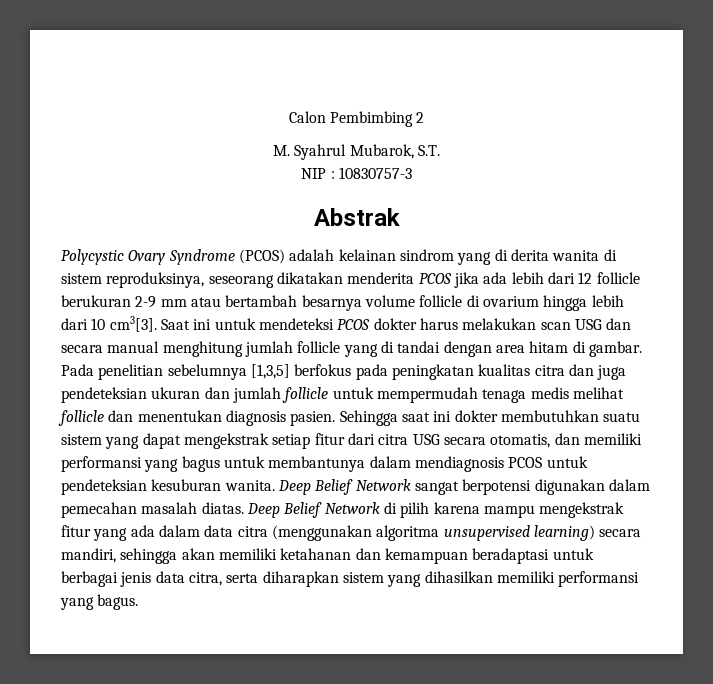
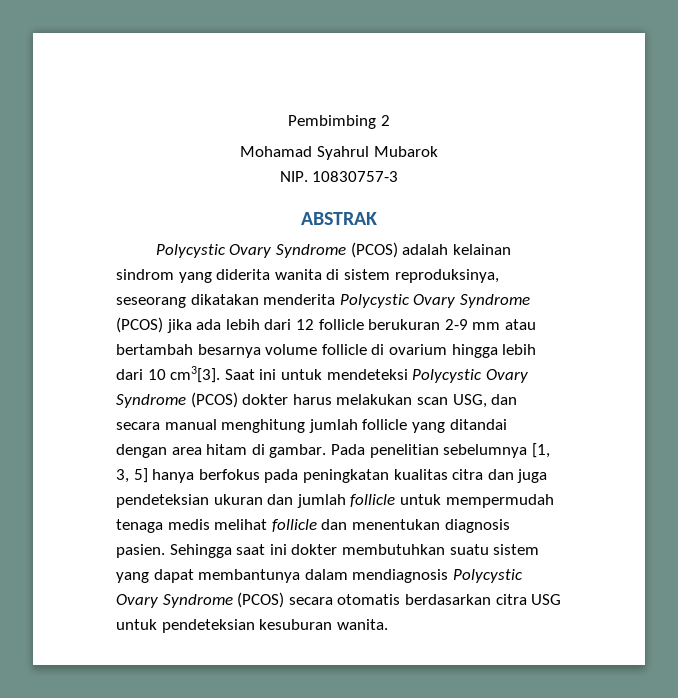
[288,111,326,123] Calon -> (288, 122) none
[273,144,440,160] [301,168,335,179] M. Syahrul Mubarok, S.T. // NIP : -> [240,146,438,160] [279,171,308,182] Mohamad Syahrul Mubarok // NIP.
[313,208,400,226] Abstrak -> [301,212,377,225] ABSTRAK
[494,249,549,261] di derita -> [216,269,271,280] diderita
[418,273,452,284] PCOS -> [339,294,530,308] [116,317,163,333] Polycystic Ovary Syndrome (PCOS)
[337,319,371,330] PCOS -> [412,369,528,383] [116,392,238,408] Polycystic Ovary Syndrome (PCOS)
[574,319,602,330] USG -> [452,394,487,408] USG,
[380,341,441,353] di tandai -> [449,419,507,430] ditandai
[250,364,290,379] [1,3,5] -> [531,443,550,458] [116,468,195,483] [1, 3, 5] hanya
[183,433,642,449] [61,456,588,472] [61,479,650,495] [61,502,625,518] [61,525,642,541] [61,548,594,564] [61,571,640,587] [60,594,139,610] mengekstrak setiap fitur dari citra USG secara otomatis, dan memiliki performansi yang bagus untuk membantunya dalam mendiagnosis PCOS untuk pendeteksian kesuburan wanita. Deep Belief Network sangat berpotensi digunakan dalam pemecahan masalah diatas. Deep Belief Network di pilih karena mampu mengekstrak fitur yang ada dalam data citra (menggunakan algoritma unsupervised learning) secara mandiri, sehingga akan memiliki ketahanan dan kemampuan beradaptasi untuk berbagai jenis data citra, serta diharapkan sistem yang dihasilkan memiliki performansi yang bagus. -> [198,569,523,583] [116,592,562,608] [116,619,388,633] membantunya dalam mendiagnosis Polycystic Ovary Syndrome (PCOS) secara otomatis berdasarkan citra USG untuk pendeteksian kesuburan wanita.

